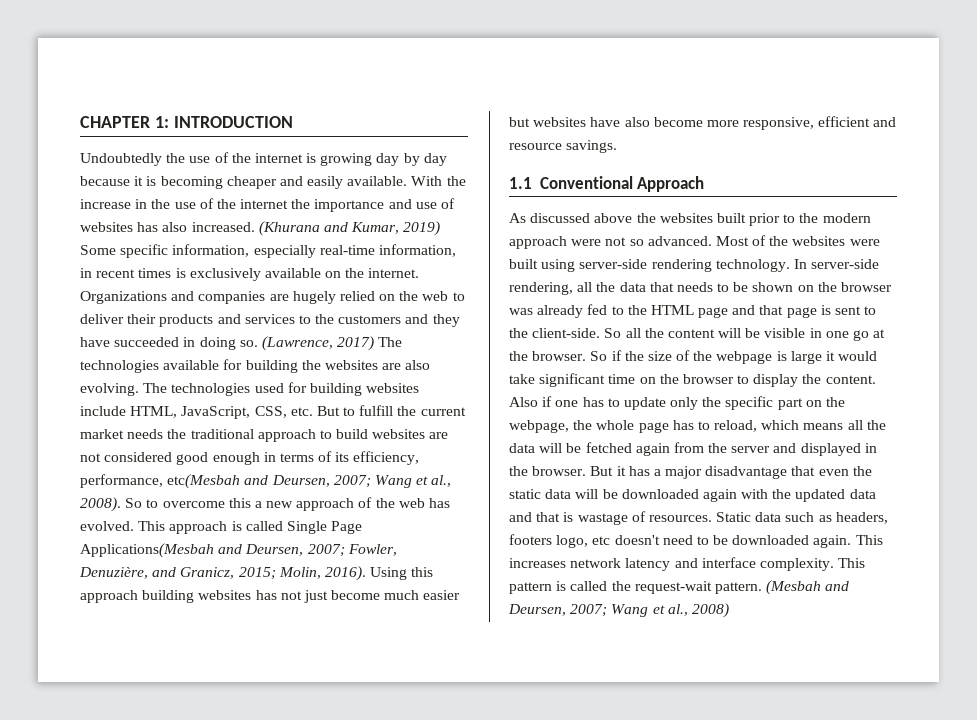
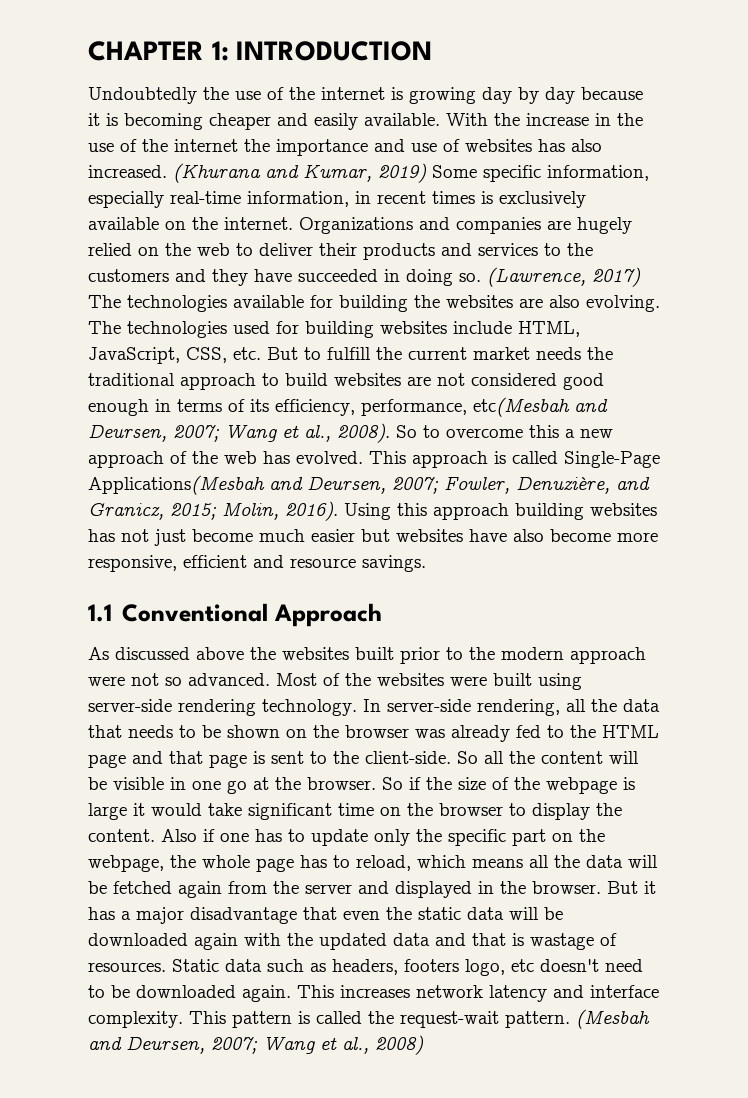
[286,521,363,534] Single Page -> [564,451,660,468] Single-Page

